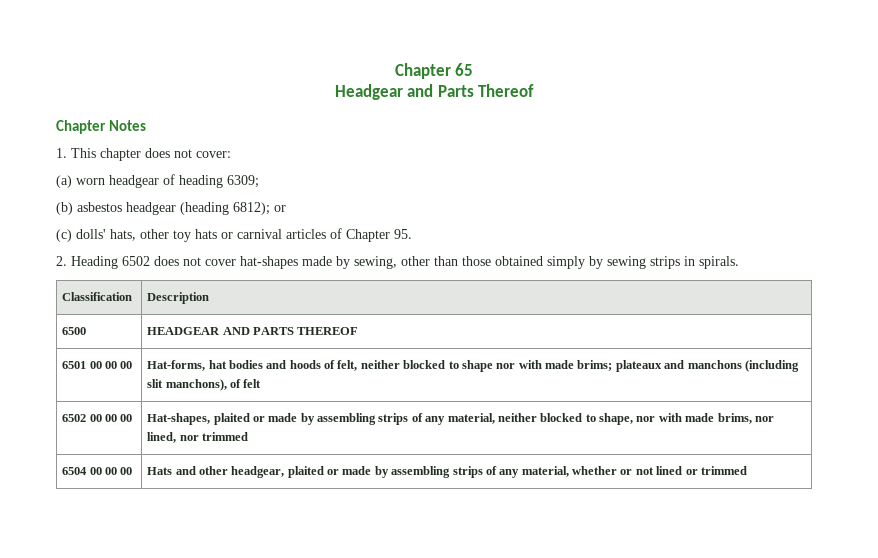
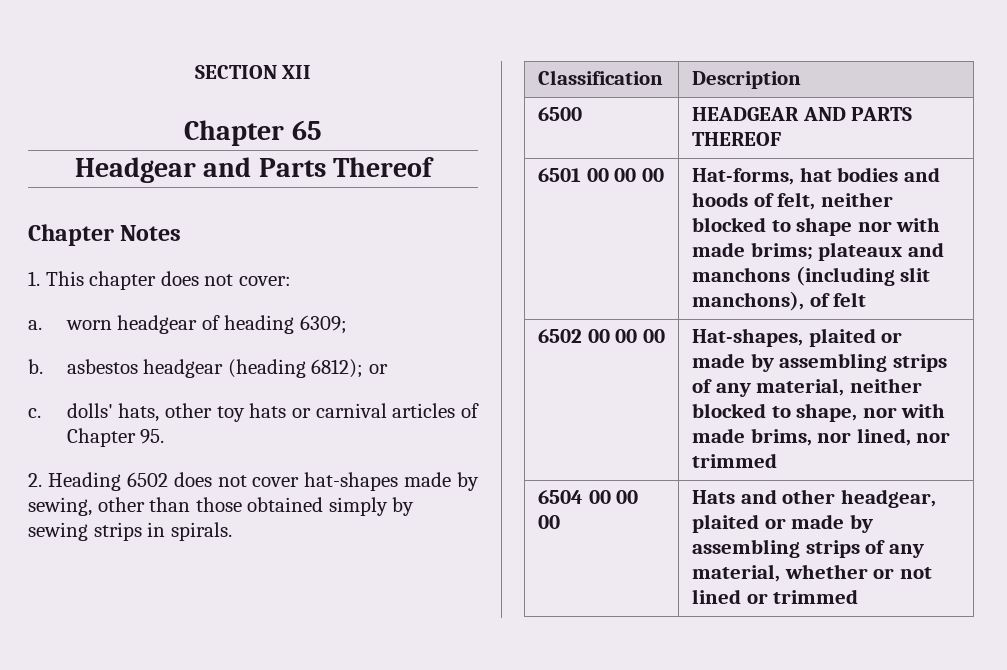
(394, 71) none -> [194,65,312,79] SECTION XII //
[56,175,72,188] (a) -> [28,320,42,330] a.
[56,202,73,215] (b) -> [28,359,43,374] b.
[56,229,72,242] (c) -> [28,408,41,418] c.

